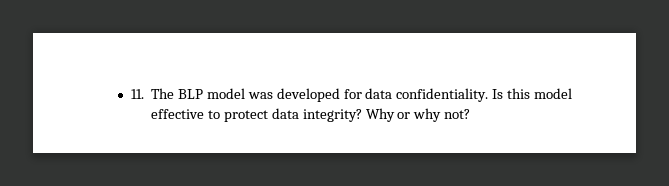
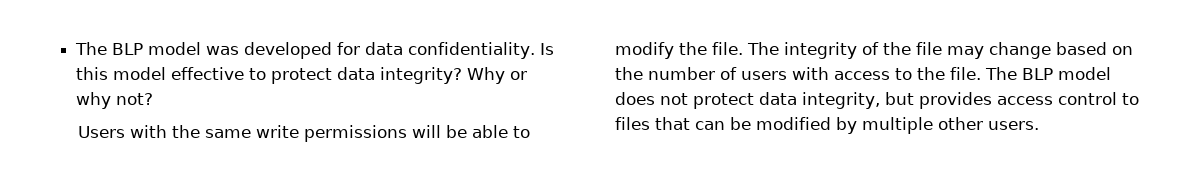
[130,89,144,99] 11. -> (75, 48) none
(471, 114) none -> [78,125,531,142] [615,42,1133,59] [615,67,1111,80] [615,92,1139,109] [615,117,1039,134] // Users with the same write permissions will be able to modify the file. The integrity of the file may change based on the number of users with access to the file. The BLP model does not protect data integrity, but provides access control to files that can be modified by multiple other users.

